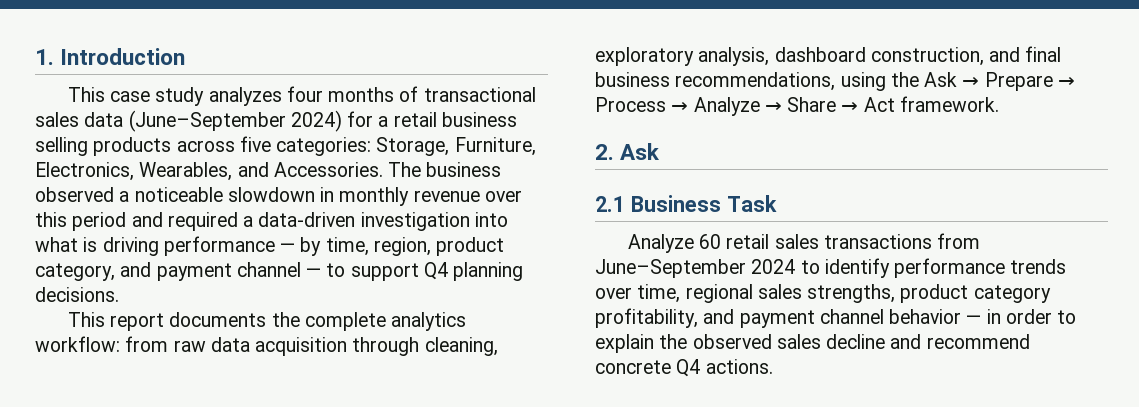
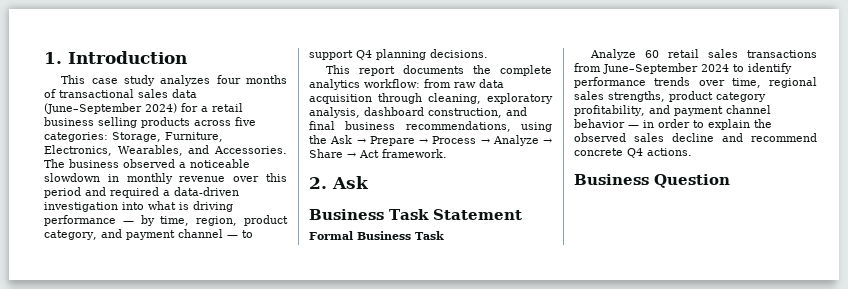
[595,196,625,212] 2.1 -> [309,209,522,220] [309,231,353,240] Business Task Statement // Formal
(773, 366) none -> [574,174,730,188] // Business Question

